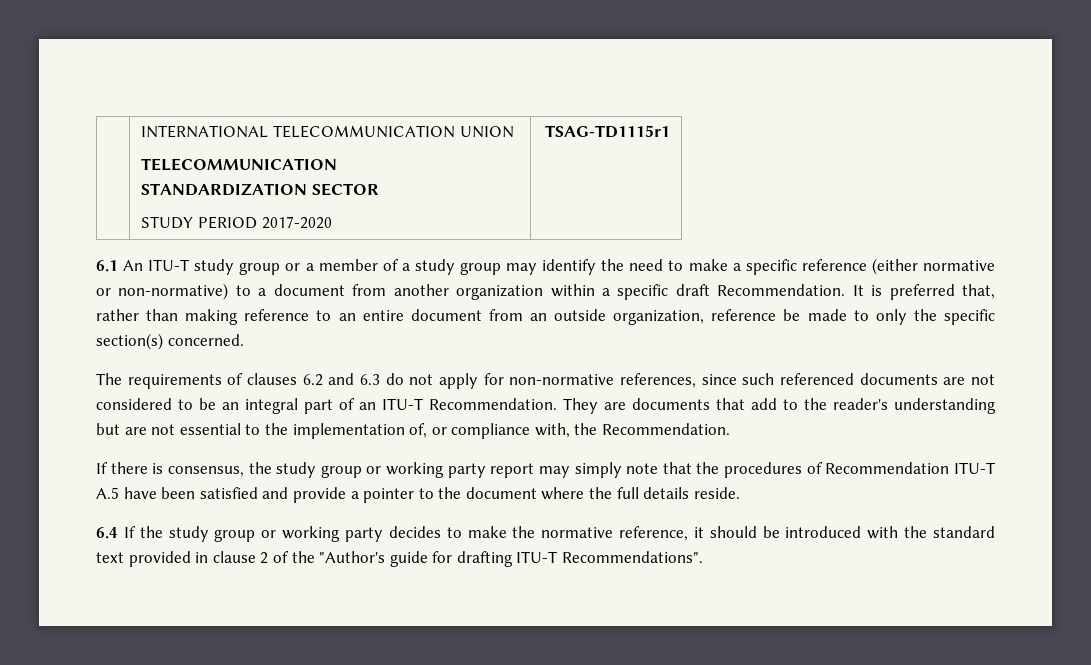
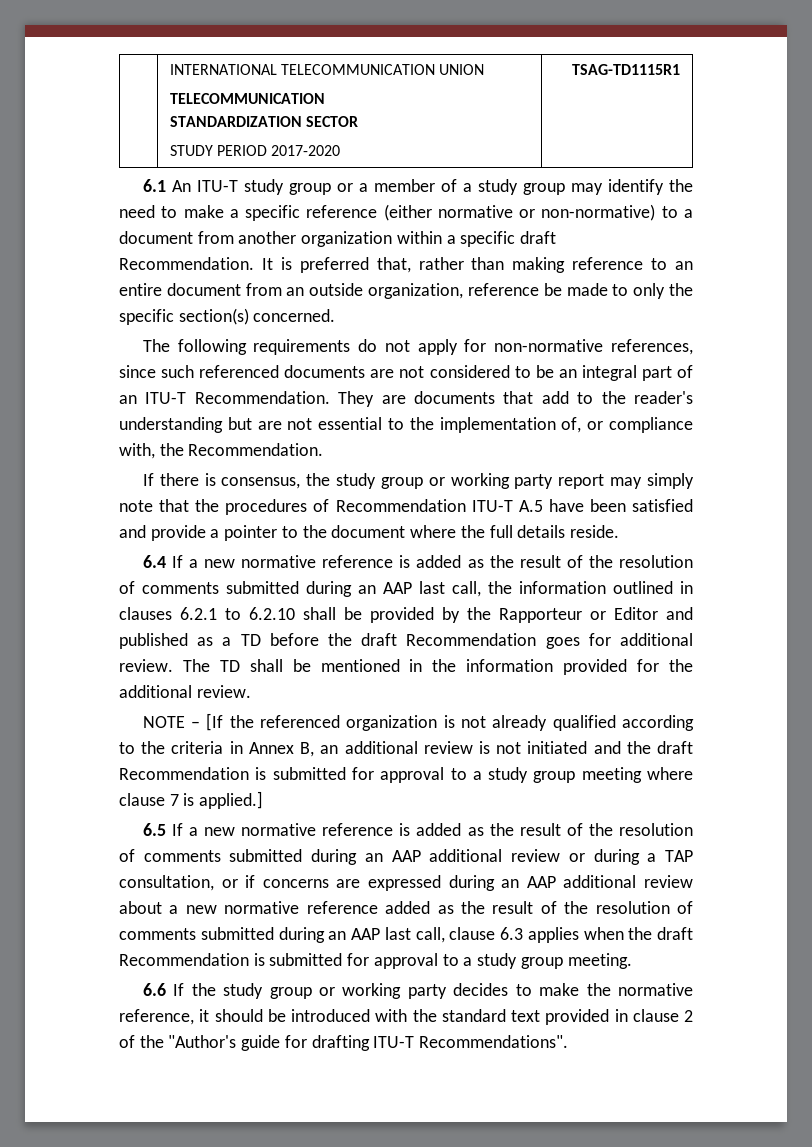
[544,125,670,138] TSAG-TD1115r1 -> [572,64,681,75] TSAG-TD1115R1
[127,373,380,389] requirements of clauses 6.2 and 6.3 -> [177,339,351,355] following requirements
(136, 532) none -> [189,555,693,568] [119,581,693,597] [119,607,693,623] [119,633,693,649] [119,659,693,675] [119,685,251,698] [142,713,694,731] [119,741,693,757] [119,767,693,783] [119,791,264,809] [142,823,693,836] [119,849,694,865] [119,875,694,891] [119,901,694,914] [119,927,693,943] [119,953,632,969] [142,983,185,996] a new normative reference is added as the result of the resolution of comments submitted during an AAP last call, the information outlined in clauses 6.2.1 to 6.2.10 shall be provided by the Rapporteur or Editor and published as a TD before the draft Recommendation goes for additional review. The TD shall be mentioned in the information provided for the additional review. // NOTE – [If the referenced organization is not already qualified according to the criteria in Annex B, an additional review is not initiated and the draft Recommendation is submitted for approval to a study group meeting where clause 7 is applied.] // 6.5 If a new normative reference is added as the result of the resolution of comments submitted during an AAP additional review or during a TAP consultation, or if concerns are expressed during an AAP additional review about a new normative reference added as the result of the resolution of comments submitted during an AAP last call, clause 6.3 applies when the draft Recommendation is submitted for approval to a study group meeting. // 6.6 If

